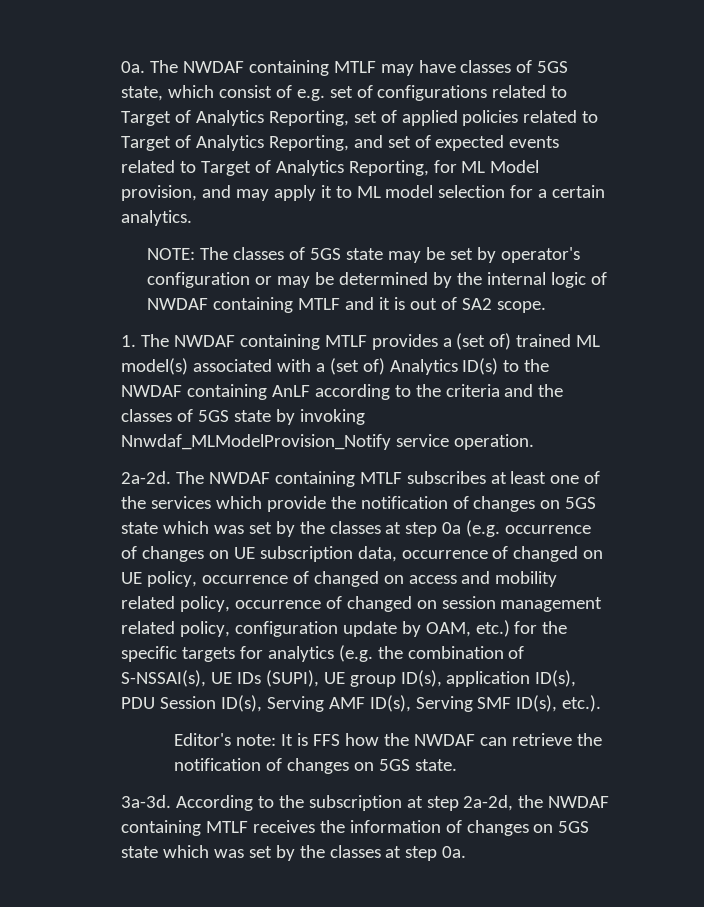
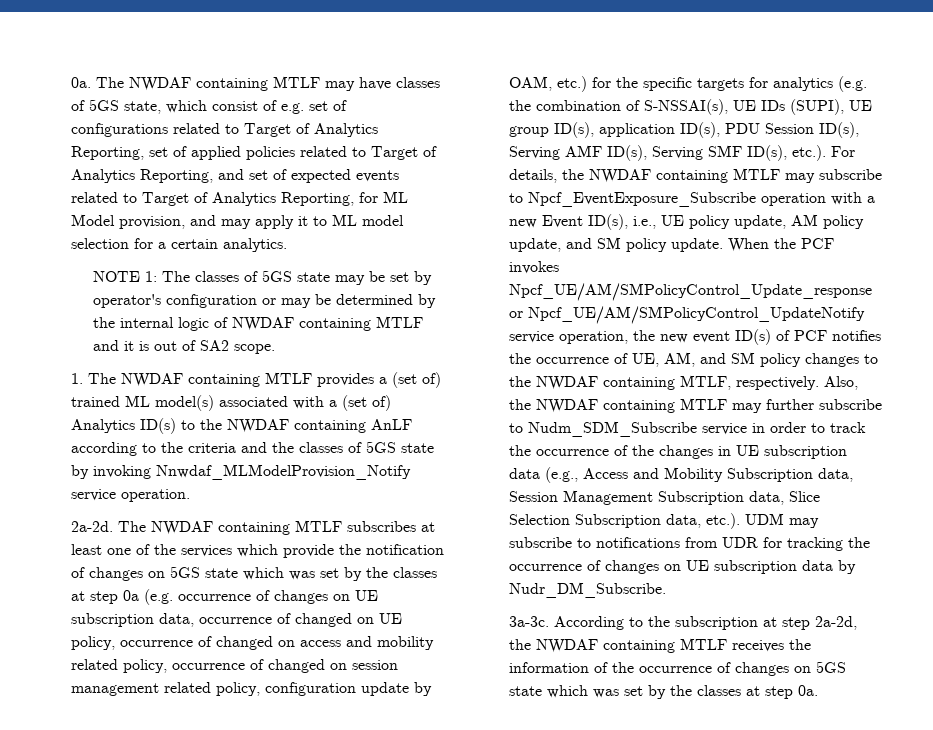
[147,248,196,260] NOTE: -> [92,271,157,282] NOTE 1:
[173,733,602,746] [173,758,457,774] [120,795,171,808] // Editor's note: It is FFS how the NWDAF can retrieve the notification of changes on 5GS state. // 3a-3d. -> [831,146,856,157] [509,168,883,183] [509,192,876,207] [509,214,865,230] [509,237,835,252] [509,261,560,274] [509,283,873,301] [509,306,866,324] [509,329,882,345] [509,352,879,367] [509,375,859,390] [509,398,883,413] [509,421,867,437] [509,445,848,459] [509,467,854,483] [509,490,821,505] [509,513,820,529] [509,537,871,551] [509,560,857,574] [509,582,667,598] [509,616,550,627] For details, the NWDAF containing MTLF may subscribe to Npcf_EventExposure_Subscribe operation with a new Event ID(s), i.e., UE policy update, AM policy update, and SM policy update. When the PCF invokes Npcf_UE/AM/SMPolicyControl_Update_response or Npcf_UE/AM/SMPolicyControl_UpdateNotify service operation, the new event ID(s) of PCF notifies the occurrence of UE, AM, and SM policy changes to the NWDAF containing MTLF, respectively. Also, the NWDAF containing MTLF may further subscribe to Nudm_SDM_Subscribe service in order to track the occurrence of the changes in UE subscription data (e.g., Access and Mobility Subscription data, Session Management Subscription data, Slice Selection Subscription data, etc.). UDM may subscribe to notifications from UDR for tracking the occurrence of changes on UE subscription data by Nudr_DM_Subscribe. // 3a-3c.
(462, 826) none -> [612,662,732,673] the occurrence of

